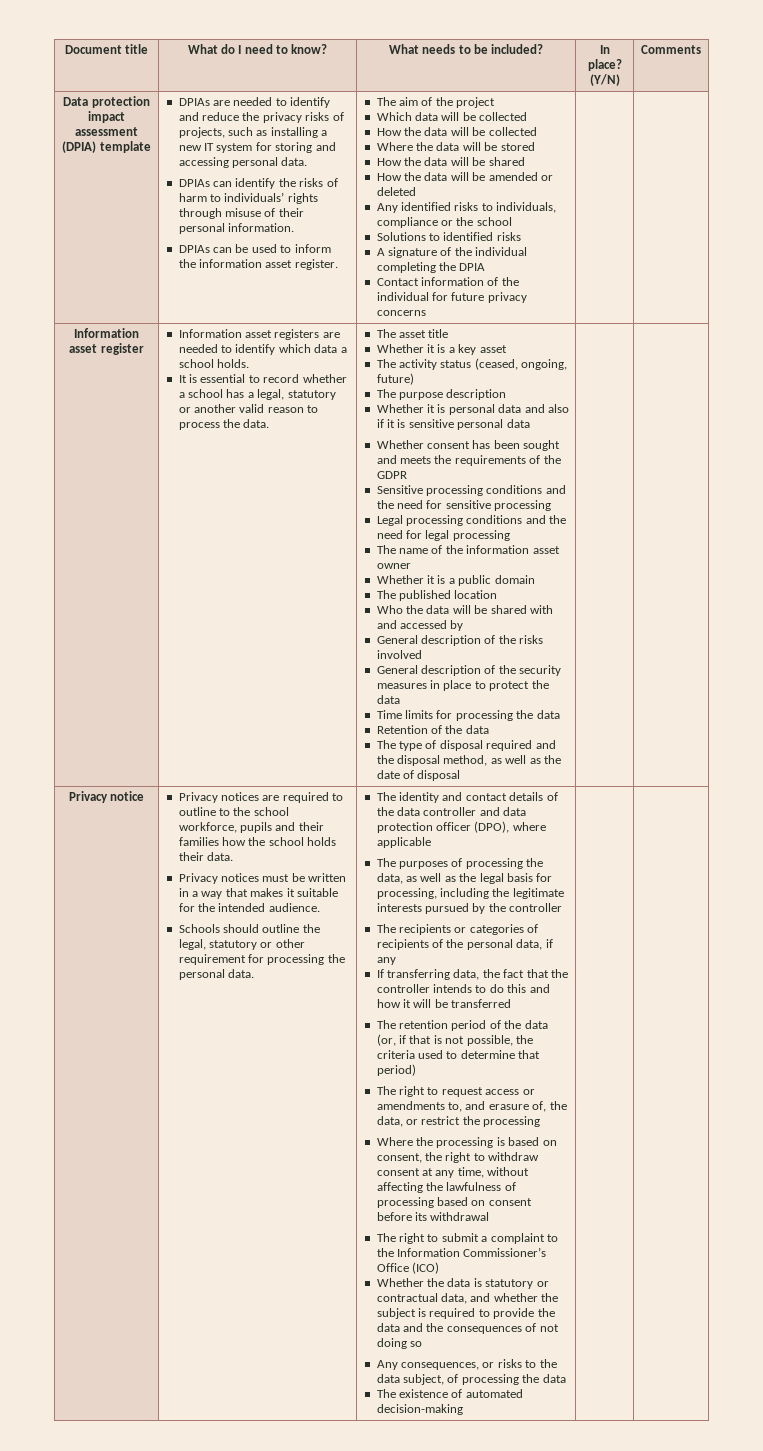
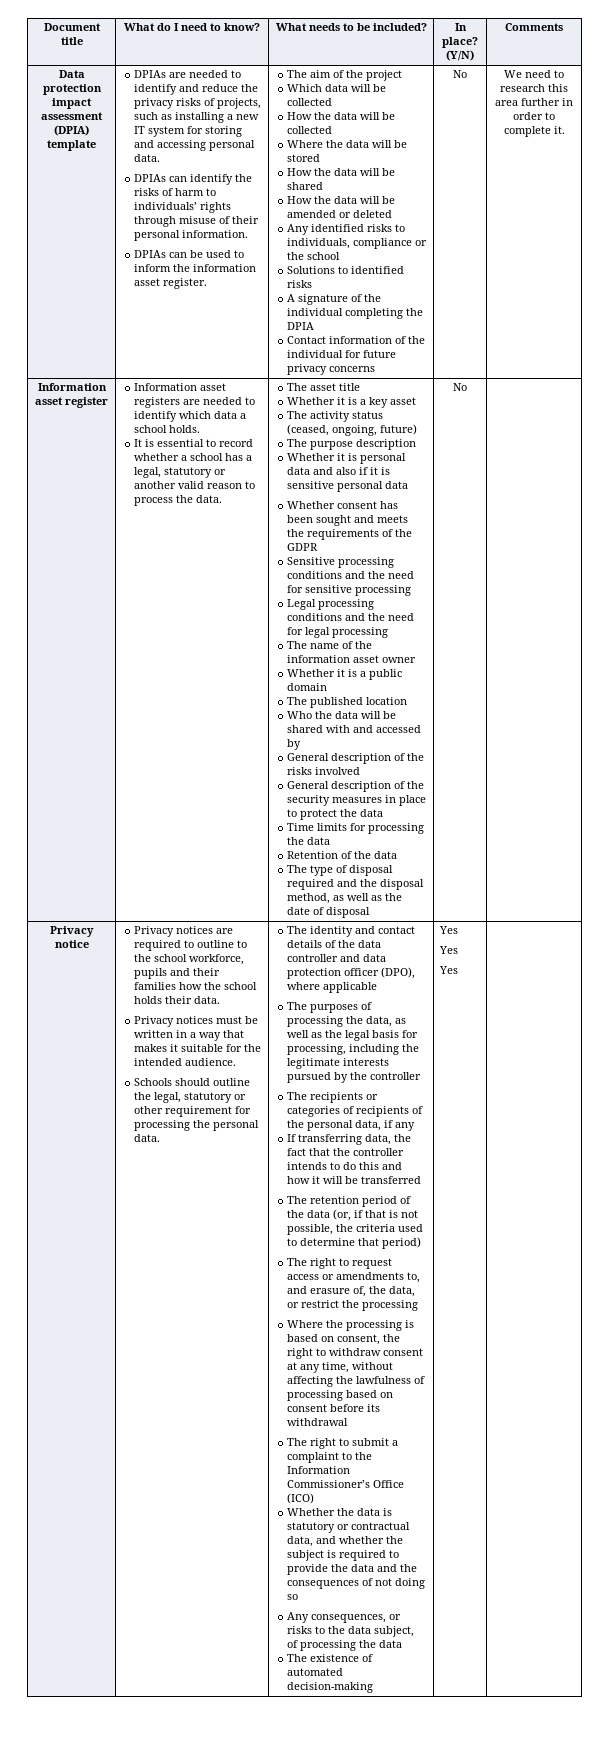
(426, 313) | -> [453,70,467,78] [504,70,564,78] [500,84,568,92] [495,98,573,106] [513,112,555,120] [503,126,565,137] No | We need to research this area further in order to complete it.
(461, 775) none -> [453,383,467,391] No
(463, 1409) none -> [439,926,459,934] [439,946,459,954] [439,966,459,974] Yes // Yes // Yes

